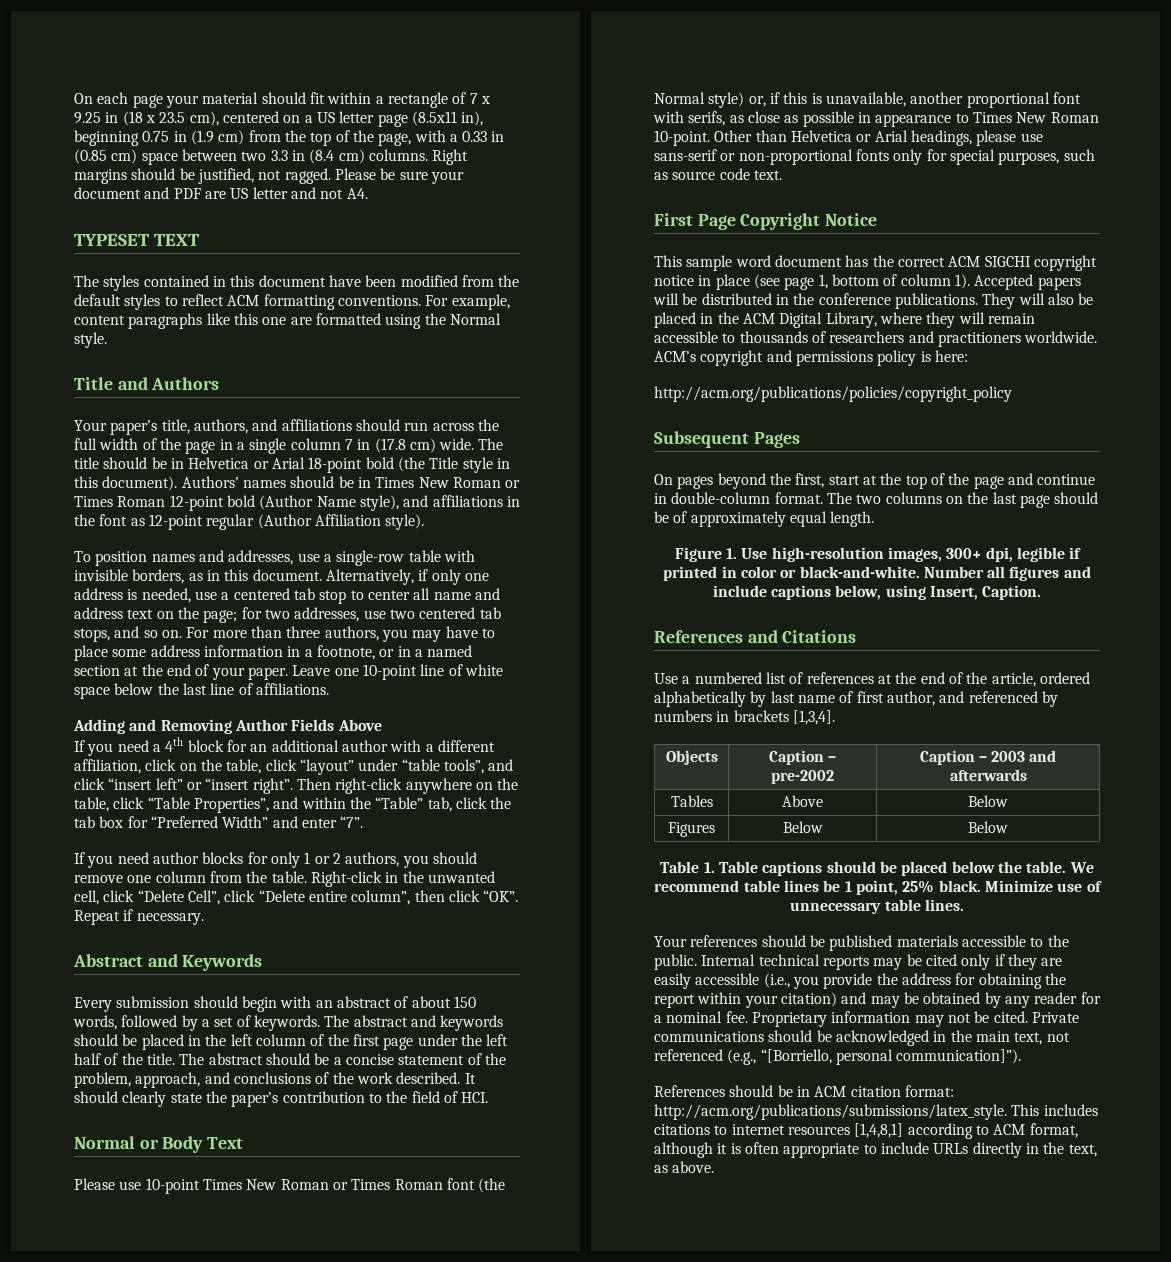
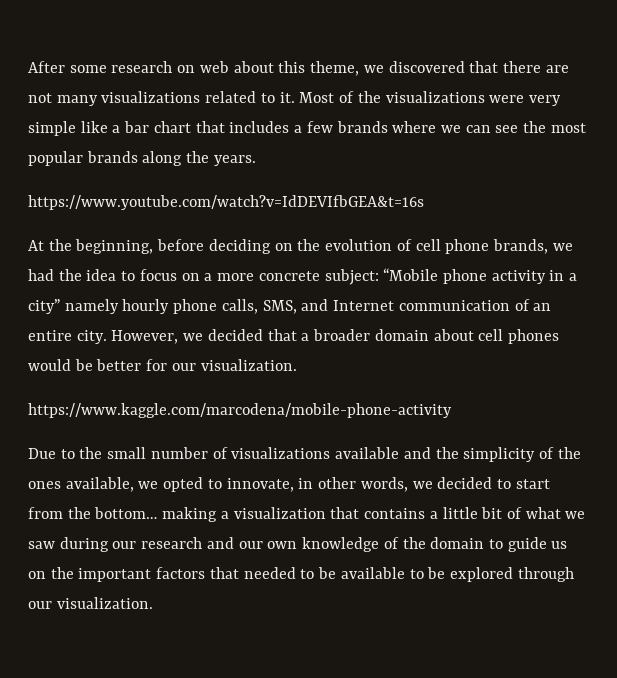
[74,92,490,108] [74,111,484,127] [74,130,505,146] [74,149,469,165] [74,168,464,184] [74,187,368,199] [74,234,199,246] [74,275,520,291] [74,294,510,310] [74,313,501,329] [74,332,107,348] [74,377,220,390] [74,419,499,435] [74,438,504,454] [74,457,510,473] [74,476,521,491] [74,495,520,511] [74,514,425,530] [74,550,475,566] [74,569,489,585] [74,588,500,604] [74,607,501,623] [74,626,495,642] [74,645,473,661] [74,664,503,680] [74,683,329,699] [73,719,382,734] [74,737,495,756] [74,759,514,775] [74,778,519,794] [74,797,512,813] [74,816,364,828] [74,852,477,868] [74,871,495,887] [74,890,519,905] [74,909,204,925] [73,954,263,971] [74,996,476,1012] [73,1015,504,1031] [74,1034,509,1050] [74,1053,506,1065] [74,1072,476,1088] [74,1091,489,1107] [74,1136,244,1153] [74,1178,506,1194] [654,92,1081,108] [653,111,1099,127] [654,130,1043,146] [654,149,1095,165] [654,168,782,180] [654,213,878,230] [654,255,1097,271] [654,274,1081,290] [653,293,1094,309] [654,312,1035,328] [654,331,1098,347] [654,350,968,366] [654,386,1012,402] [654,431,800,448] [654,473,1096,489] [654,492,1099,508] [654,511,875,527] [674,547,1082,562] [663,566,1091,581] [712,585,1042,600] [654,630,857,643] [654,672,1090,687] [654,691,1058,707] [654,710,835,725] [665,750,718,765] [768,750,837,765] [771,770,834,784] [919,750,1057,765] [949,769,1027,781] [670,795,713,807] [782,795,823,807] [968,795,1008,807] [668,822,715,837] [782,821,823,833] [968,821,1008,833] [660,861,1094,876] [654,880,1102,895] [790,899,964,914] [654,935,1069,951] [654,954,1063,970] [654,973,1066,989] [654,992,1101,1008] [654,1011,1079,1027] [654,1030,1070,1046] [654,1049,1022,1065] [654,1085,954,1097] [654,1104,1098,1120] [654,1123,1078,1139] [654,1142,1097,1158] [654,1161,715,1173] On each page your material should fit within a rectangle of 7 x 9.25 in (18 x 23.5 cm), centered on a US letter page (8.5x11 in), beginning 0.75 in (1.9 cm) from the top of the page, with a 0.33 in (0.85 cm) space between two 3.3 in (8.4 cm) columns. Right margins should be justified, not ragged. Please be sure your document and PDF are US letter and not A4. // TYPESET TEXT // The styles contained in this document have been modified from the default styles to reflect ACM formatting conventions. For example, content paragraphs like this one are formatted using the Normal style. // Title and Authors // Your paper’s title, authors, and affiliations should run across the full width of the page in a single column 7 in (17.8 cm) wide. The title should be in Helvetica or Arial 18-point bold (the Title style in this document). Authors’ names should be in Times New Roman or Times Roman 12-point bold (Author Name style), and affiliations in the font as 12-point regular (Author Affiliation style). // To position names and addresses, use a single-row table with invisible borders, as in this document. Alternatively, if only one address is needed, use a centered tab stop to center all name and address text on the page; for two addresses, use two centered tab stops, and so on. For more than three authors, you may have to place some address information in a footnote, or in a named section at the end of your paper. Leave one 10-point line of white space below the last line of affiliations. // Adding and Removing Author Fields Above // If you need a 4th block for an additional author with a different affiliation, click on the table, click “layout” under “table tools”, and click “insert left” or “insert right”. Then right-click anywhere on the table, click “Table Properties”, and within the “Table” tab, click the tab box for “Preferred Width” and enter “7”. // If you need author blocks for only 1 or 2 authors, you should remove one column from the table. Right-click in the unwanted cell, click “Delete Cell”, click “Delete entire column”, then click “OK”. Repeat if necessary. // Abstract and Keywords // Every submission should begin with an abstract of about 150 words, followed by a set of keywords. The abstract and keywords should be placed in the left column of the first page under the left half of the title. The abstract should be a concise statement of the problem, approach, and conclusions of the work described. It should clearly state the paper’s contribution to the field of HCI. // Normal or Body Text // Please use 10-point Times New Roman or Times Roman font (the Normal style) or, if this is unavailable, another proportional font with serifs, as close as possible in appearance to Times New Roman 10-point. Other than Helvetica or Arial headings, please use sans-serif or non-proportional fonts only for special purposes, such as source code text. // First Page Copyright Notice // This sample word document has the correct ACM SIGCHI copyright notice in place (see page 1, bottom of column 1). Accepted papers will be distributed in the conference publications. They will also be placed in the ACM Digital Library, where they will remain accessible to thousands of researchers and practitioners worldwide. ACM’s copyright and permissions policy is here: // http://acm.org/publications/policies/copyright_policy // Subsequent Pages // On pages beyond the first, start at the top of the page and continue in double-column format. The two columns on the last page should be of approximately equal length. // Figure 1. Use high-resolution images, 300+ dpi, legible if printed in color or black-and-white. Number all figures and include captions below, using Insert, Caption. // References and Citations // Use a numbered list of references at the end of the article, ordered alphabetically by last name of first author, and referenced by numbers in brackets [1,3,4]. // Objects | Caption – pre-2002 | Caption – 2003 and afterwards // Tables | Above | Below // Figures | Below | Below // Table 1. Table captions should be placed below the table. We recommend table lines be 1 point, 25% black. Minimize use of unnecessary table lines. // Your references should be published materials accessible to the public. Internal technical reports may be cited only if they are easily accessible (i.e., you provide the address for obtaining the report within your citation) and may be obtained by any reader for a nominal fee. Proprietary information may not be cited. Private communications should be acknowledged in the main text, not referenced (e.g., “[Borriello, personal communication]”). // References should be in ACM citation format: http://acm.org/publications/submissions/latex_style. This includes citations to internet resources [1,4,8,1] according to ACM format, although it is often appropriate to include URLs directly in the text, as above. -> [28,61,569,76] [28,91,561,106] [28,121,586,136] [28,151,256,166] [28,195,424,210] [28,239,573,254] [28,268,578,285] [28,299,552,314] [28,329,559,344] [28,359,297,371] [28,403,452,418] [28,447,581,462] [28,477,550,492] [28,507,586,522] [28,537,568,552] [28,567,574,582] [28,597,153,609] After some research on web about this theme, we discovered that there are not many visualizations related to it. Most of the visualizations were very simple like a bar chart that includes a few brands where we can see the most popular brands along the years. // https://www.youtube.com/watch?v=IdDEVIfbGEA&t=16s // At the beginning, before deciding on the evolution of cell phone brands, we had the idea to focus on a more concrete subject: “Mobile phone activity in a city” namely hourly phone calls, SMS, and Internet communication of an entire city. However, we decided that a broader domain about cell phones would be better for our visualization. // https://www.kaggle.com/marcodena/mobile-phone-activity // Due to the small number of visualizations available and the simplicity of the ones available, we opted to innovate, in other words, we decided to start from the bottom… making a visualization that contains a little bit of what we saw during our research and our own knowledge of the domain to guide us on the important factors that needed to be available to be explored through our visualization.

